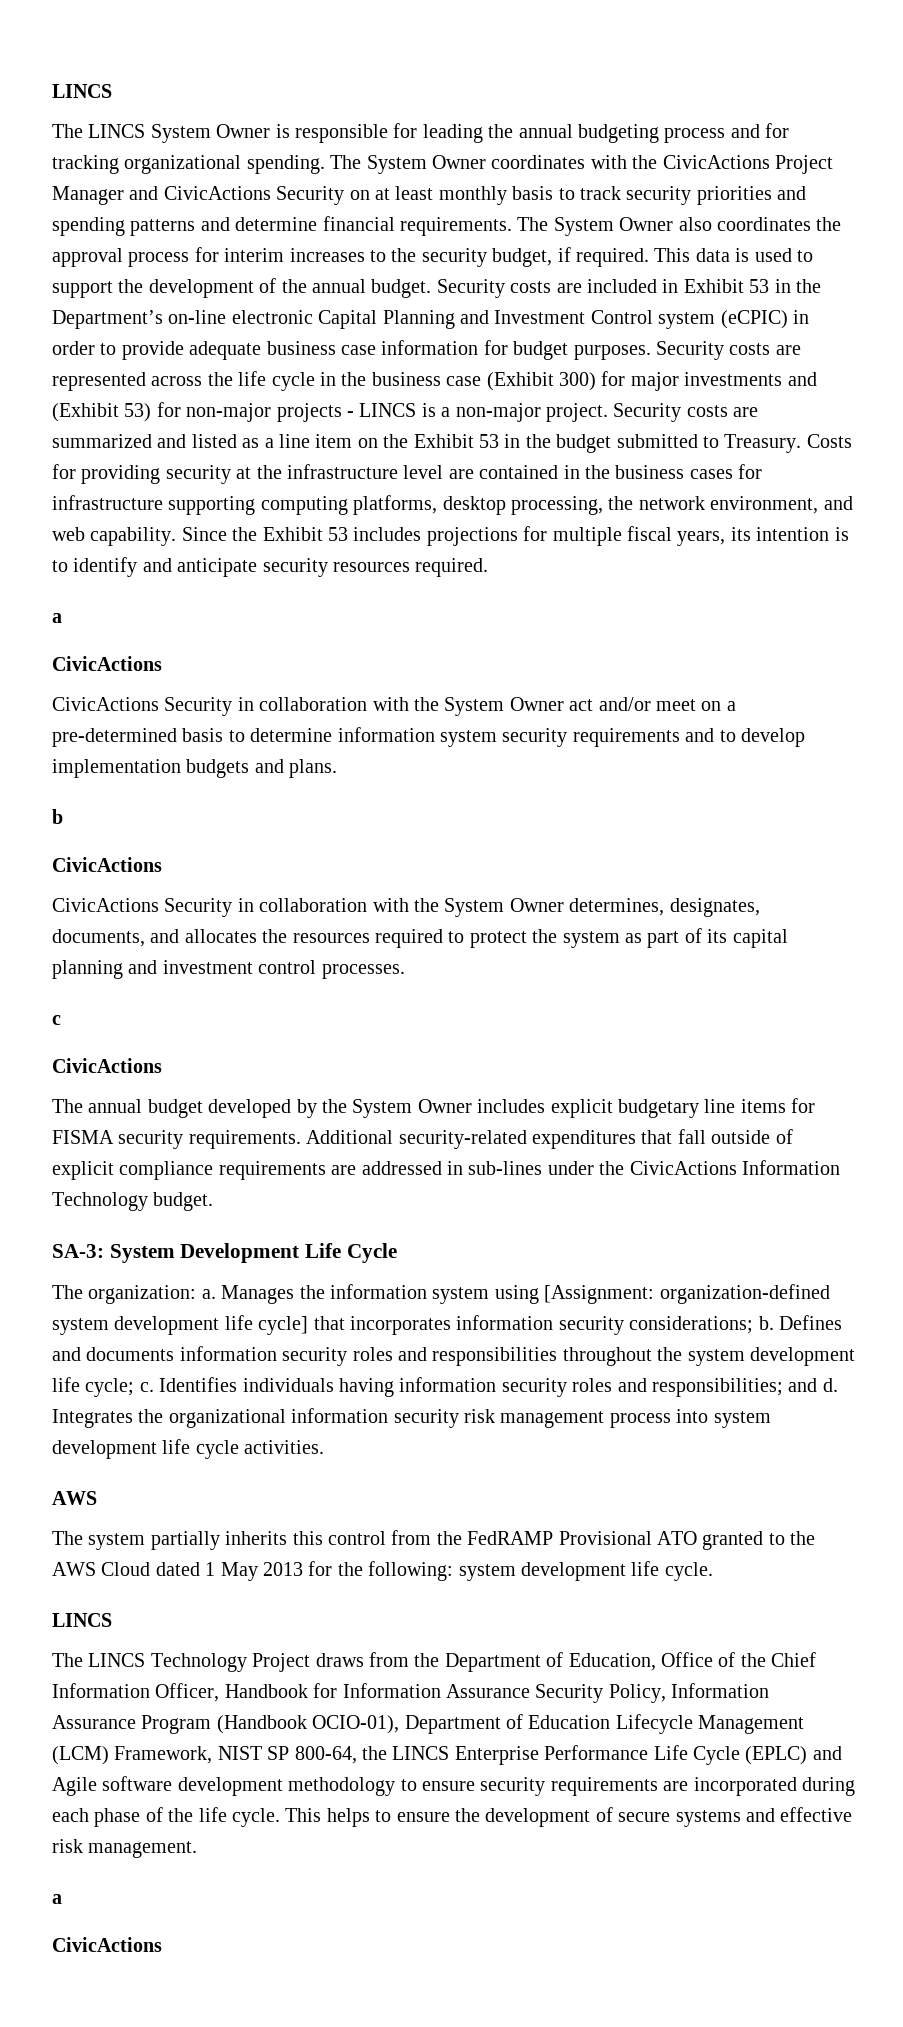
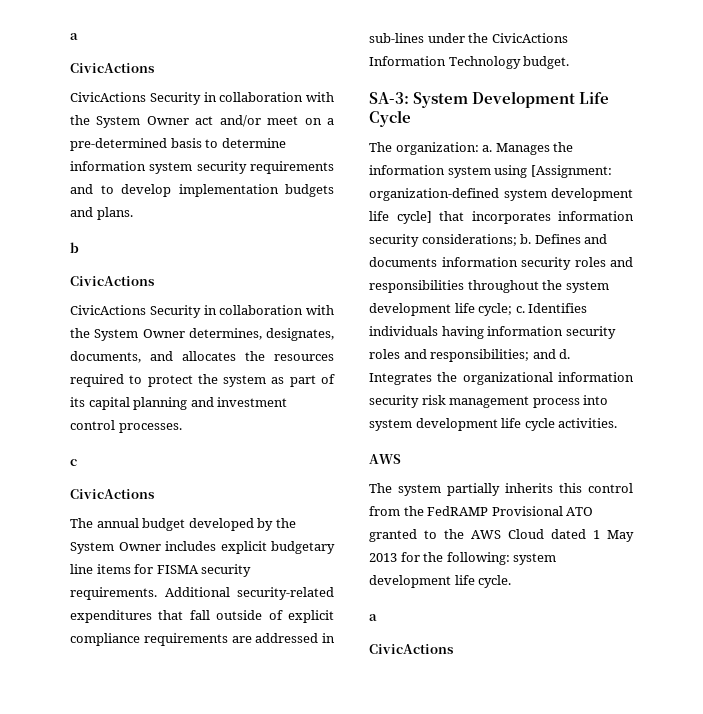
[52,84,112,98] [52,123,790,143] [52,155,833,174] [52,186,807,205] [52,216,842,236] [52,247,813,267] [52,278,821,298] [52,310,809,329] [52,340,801,360] [52,371,817,391] [52,402,759,422] [52,434,852,453] [52,464,763,484] [52,495,853,515] [52,526,849,546] [52,557,489,577] LINCS // The LINCS System Owner is responsible for leading the annual budgeting process and for tracking organizational spending. The System Owner coordinates with the CivicActions Project Manager and CivicActions Security on at least monthly basis to track security priorities and spending patterns and determine financial requirements. The System Owner also coordinates the approval process for interim increases to the security budget, if required. This data is used to support the development of the annual budget. Security costs are included in Exhibit 53 in the Department’s on-line electronic Capital Planning and Investment Control system (eCPIC) in order to provide adequate business case information for budget purposes. Security costs are represented across the life cycle in the business case (Exhibit 300) for major investments and (Exhibit 53) for non-major projects - LINCS is a non-major project. Security costs are summarized and listed as a line item on the Exhibit 53 in the budget submitted to Treasury. Costs for providing security at the infrastructure level are contained in the business cases for infrastructure supporting computing platforms, desktop processing, the network environment, and web capability. Since the Exhibit 53 includes projections for multiple fiscal years, its intention is to identify and anticipate security resources required. // -> (70, 36) none
[52,1613,112,1627] [52,1652,817,1672] [52,1683,770,1703] [52,1714,805,1734] [52,1745,842,1765] [52,1776,855,1796] [52,1807,853,1827] [52,1839,198,1858] // LINCS // The LINCS Technology Project draws from the Department of Education, Office of the Chief Information Officer, Handbook for Information Assurance Security Policy, Information Assurance Program (Handbook OCIO-01), Department of Education Lifecycle Management (LCM) Framework, NIST SP 800-64, the LINCS Enterprise Performance Life Cycle (EPLC) and Agile software development methodology to ensure security requirements are incorporated during each phase of the life cycle. This helps to ensure the development of secure systems and effective risk management. -> (512, 581) none

